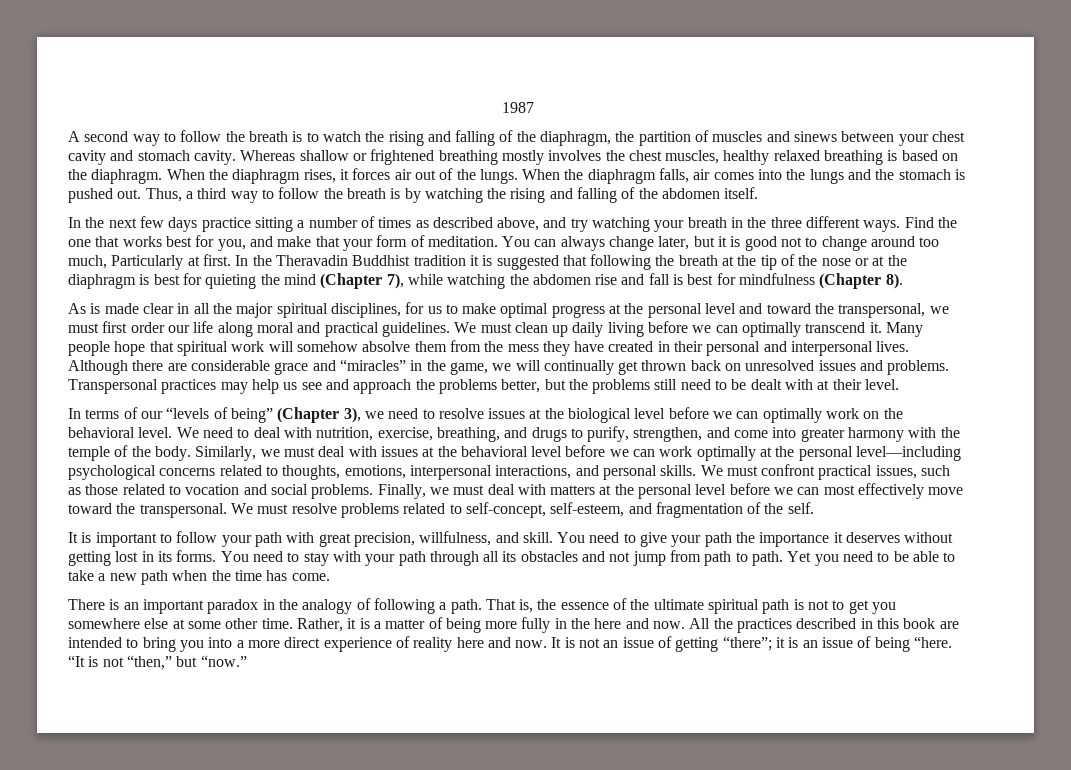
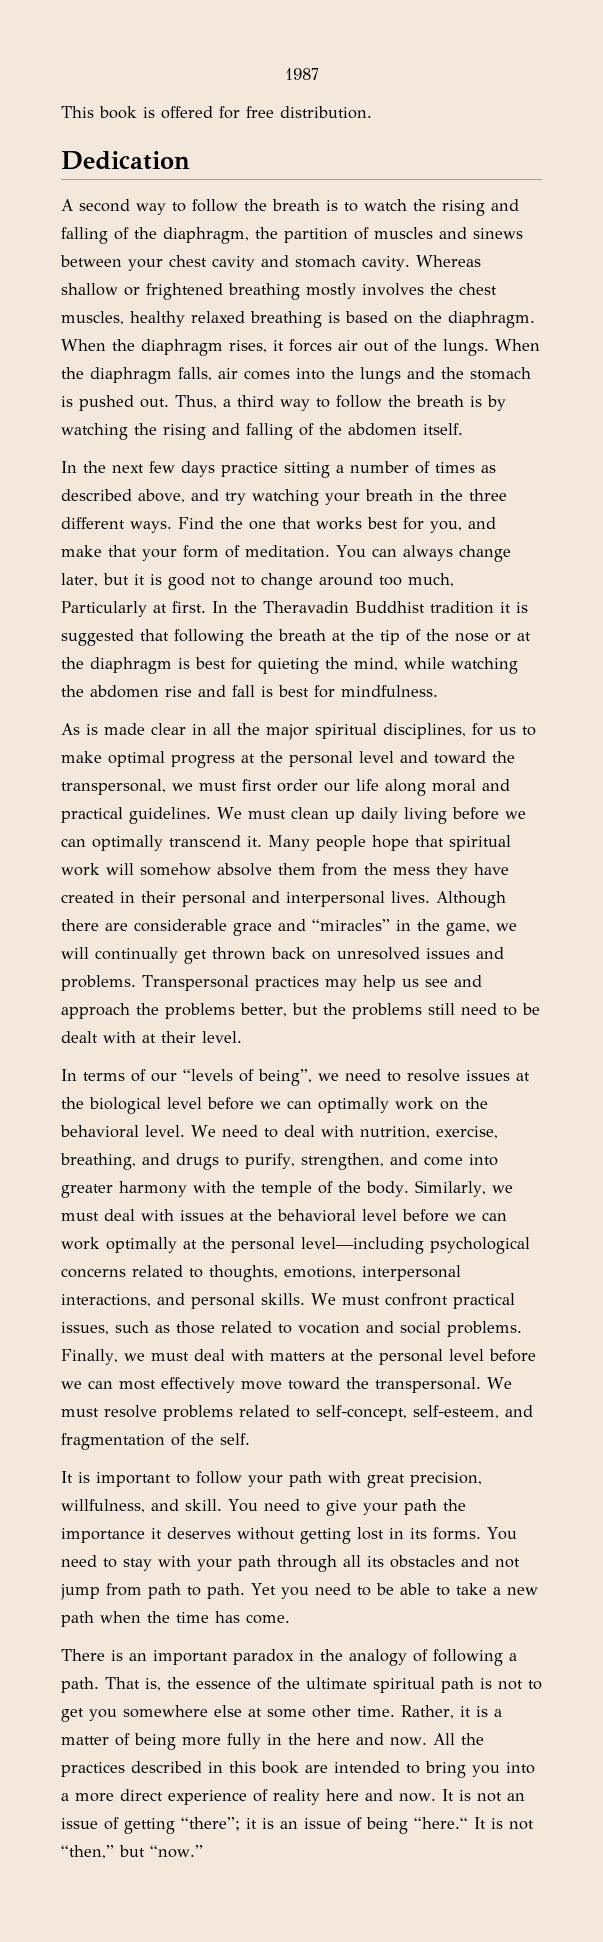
(534, 107) none -> [61,106,372,119] [61,151,190,170] // This book is offered for free distribution. // Dedication
[283,273,404,289] mind (Chapter 7), -> [354,657,398,671] mind,
[739,273,903,289] mindfulness (Chapter 8). -> [341,685,438,697] mindfulness.
[230,407,361,423] being” (Chapter 3), -> [258,1069,312,1086] being”,
[913,636,952,648] [68,655,85,667] “here. “It -> [414,1817,486,1829] “here.“ It

